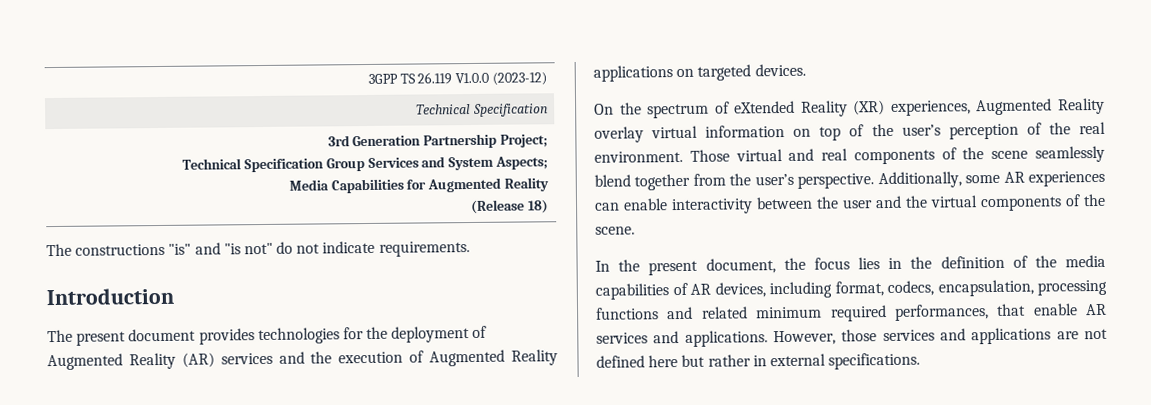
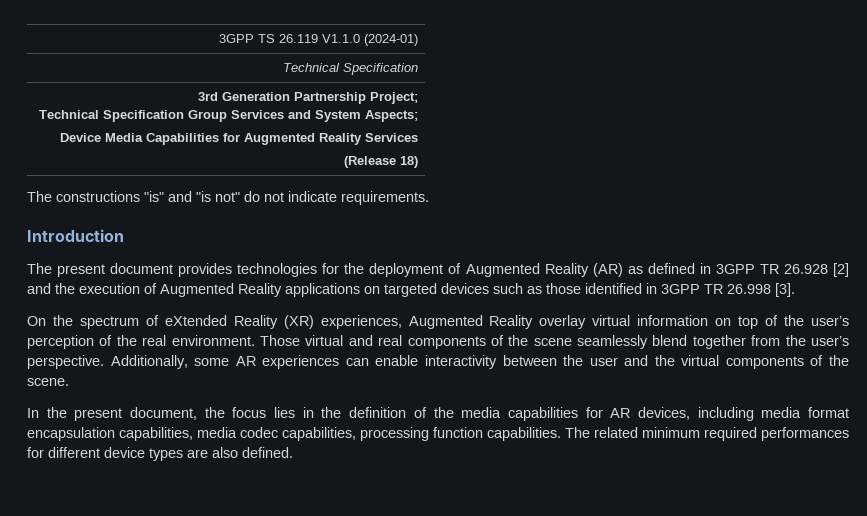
[455,72,548,86] V1.0.0 (2023-12) -> [321,34,418,46] V1.1.0 (2024-01)
(549, 163) none -> [59,133,101,142] Device
(550, 184) none -> [364,133,418,142] Services
[220,352,273,365] services -> [627,263,849,277] as defined in 3GPP TR 26.928 [2]
[754,63,806,77] devices. -> [441,283,795,297] devices such as those identified in 3GPP TR 26.998 [3].
[672,282,688,296] of -> [585,407,603,418] for
[834,279,1107,297] [596,303,1107,322] [596,327,1108,347] [596,352,921,370] format, codecs, encapsulation, processing functions and related minimum required performances, that enable AR services and applications. However, those services and applications are not defined here but rather in external specifications. -> [761,407,850,418] [27,427,849,441] [27,447,293,461] media format encapsulation capabilities, media codec capabilities, processing function capabilities. The related minimum required performances for different device types are also defined.

